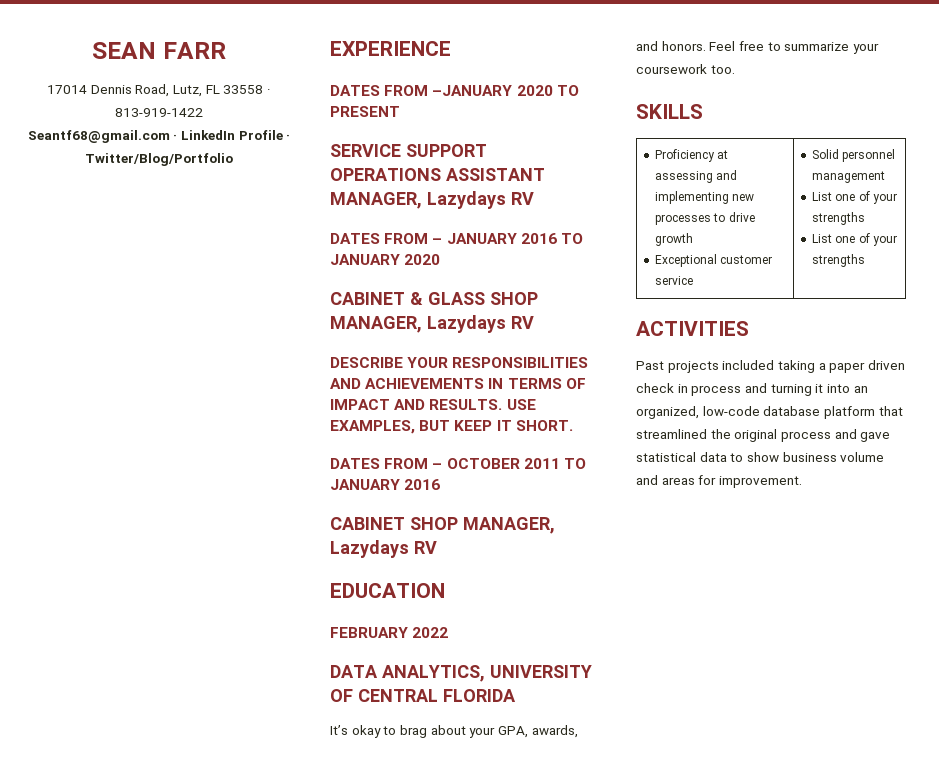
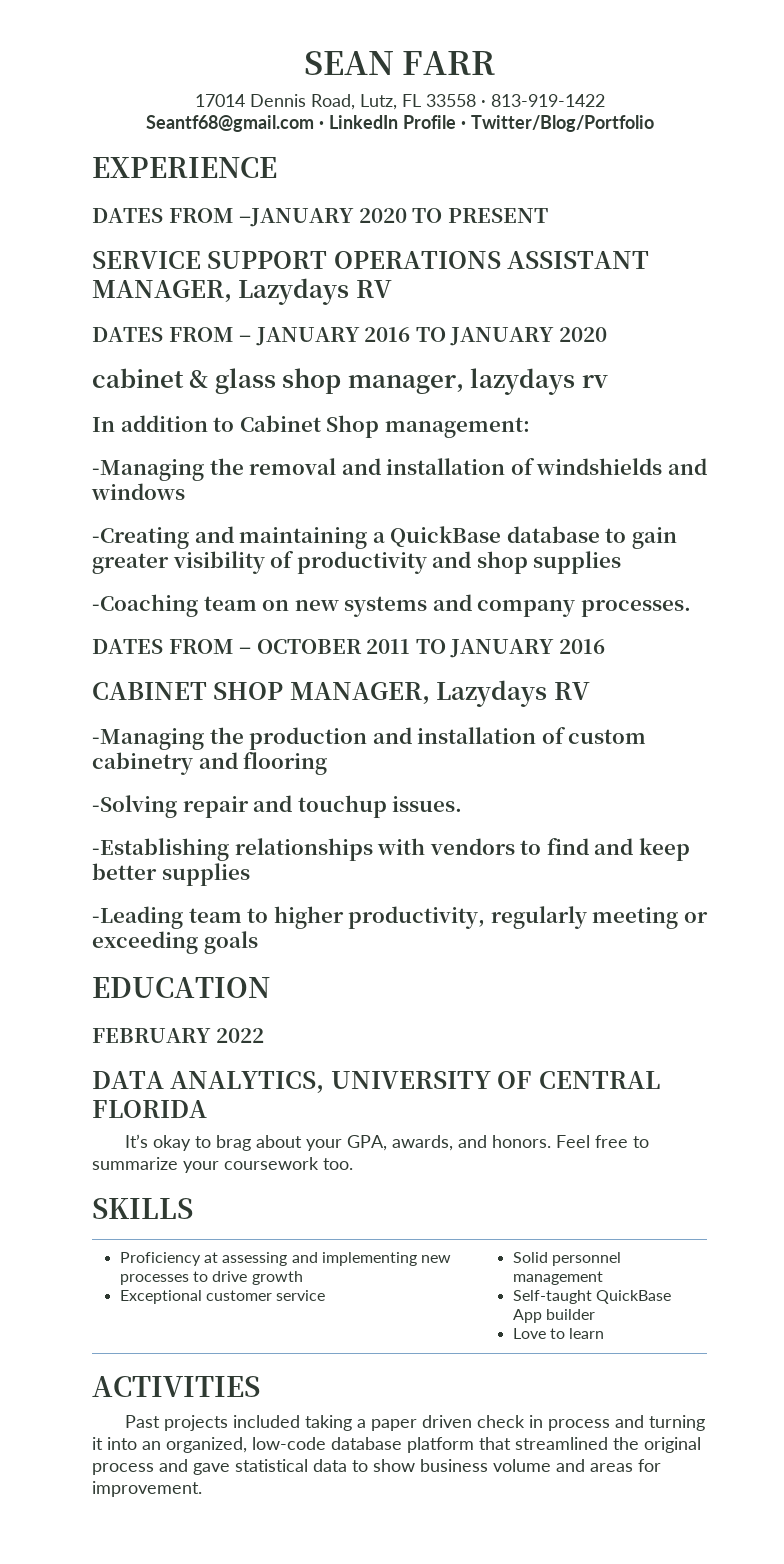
[330,292,538,305] [330,315,534,333] [330,357,589,368] [330,378,586,389] [330,399,536,410] [330,420,573,434] CABINET & GLASS SHOP MANAGER, Lazydays RV // DESCRIBE YOUR RESPONSIBILITIES AND ACHIEVEMENTS IN TERMS OF IMPACT AND RESULTS. USE EXAMPLES, BUT KEEP IT SHORT. -> [92,368,608,395] [92,415,530,438] [92,458,707,481] [91,483,185,500] [92,526,677,549] [92,551,622,574] [92,594,691,617] cabinet & glass shop manager, lazydays rv // In addition to Cabinet Shop management: // -Managing the removal and installation of windshields and windows // -Creating and maintaining a QuickBase database to gain greater visibility of productivity and shop supplies // -Coaching team on new systems and company processes.
(437, 547) none -> [92,727,647,750] [92,752,328,775] [92,795,463,818] [92,838,690,861] [92,863,250,886] [92,906,708,929] [92,931,258,954] // -Managing the production and installation of custom cabinetry and flooring // -Solving repair and touchup issues. // -Establishing relationships with vendors to find and keep better supplies // -Leading team to higher productivity, regularly meeting or exceeding goals
[812,191,897,204] [812,212,866,225] [812,233,897,246] [812,254,866,267] List one of your strengths // List one of your strengths -> [512,1290,671,1304] [512,1309,595,1323] [512,1328,605,1339] Self-taught QuickBase App builder // Love to learn

